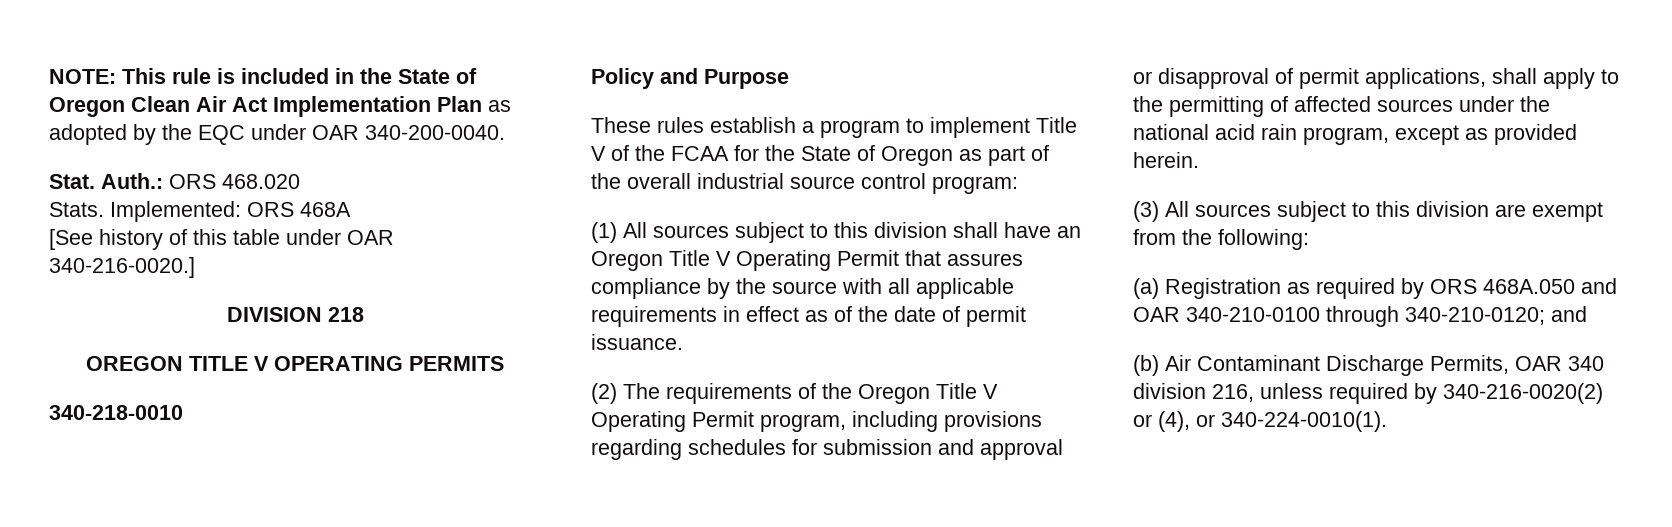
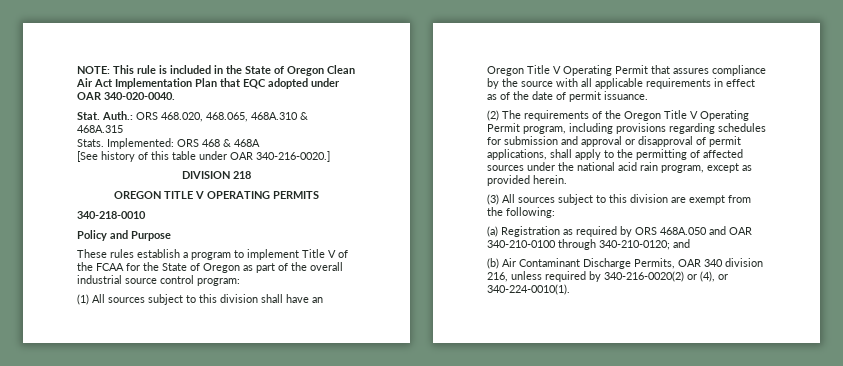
[488,100,511,112] [49,124,505,145] as adopted by the EQC under OAR 340-200-0040. -> [220,78,340,89] [77,92,175,100] that EQC adopted under OAR 340-020-0040.
[222,174,300,189] 468.020 -> [161,112,308,122] [77,125,123,133] 468.020, 468.065, 468A.310 & 468A.315
(294, 209) none -> [202,139,231,147] 468 &

